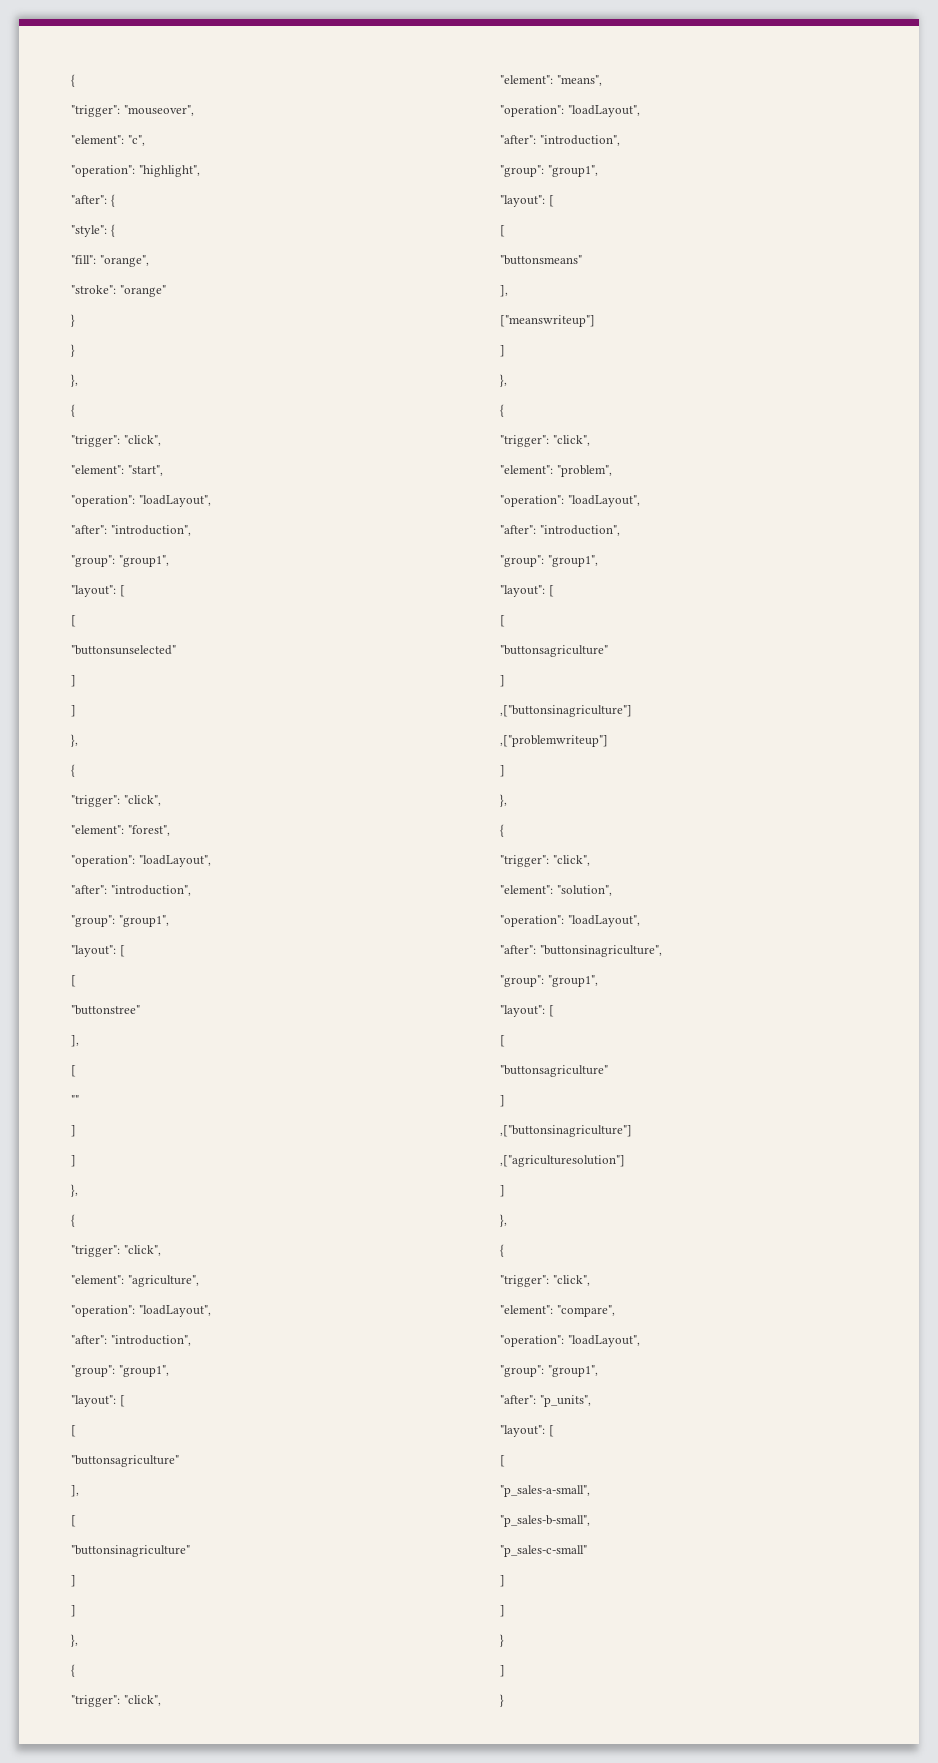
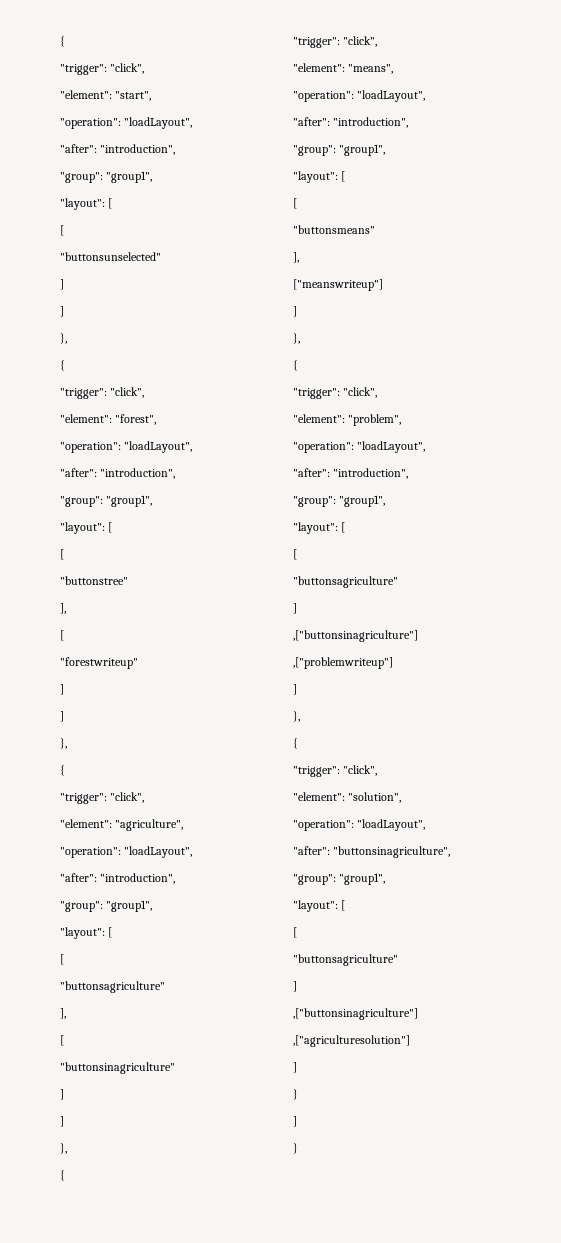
[71,74,75,87] [71,105,194,117] [71,135,145,146] [71,165,200,177] [71,194,115,207] [71,224,115,237] [71,255,149,267] [71,285,166,297] [71,314,75,327] [71,344,75,357] [71,374,78,387] [71,404,75,417] { // "trigger": "mouseover", // "element": "c", // "operation": "highlight", // "after": { // "style": { // "fill": "orange", // "stroke": "orange" // } // } // }, // { -> [60,36,65,47] {
[71,1095,79,1104] "" -> [60,657,138,669] "forestwriteup"
[500,1214,507,1227] [500,1244,504,1257] [500,1275,590,1287] [500,1305,615,1317] [500,1335,640,1347] [500,1365,598,1377] [500,1395,591,1407] [500,1425,554,1437] [500,1455,505,1467] [500,1485,590,1497] [500,1515,590,1527] [500,1545,587,1557] [500,1575,505,1587] [500,1605,505,1617] // }, // { // "trigger": "click", // "element": "compare", // "operation": "loadLayout", // "group": "group1", // "after": "p_units", // "layout": [ // [ // "p_sales-a-small", // "p_sales-b-small", // "p_sales-c-small" // ] // ] -> (297, 1067) none

